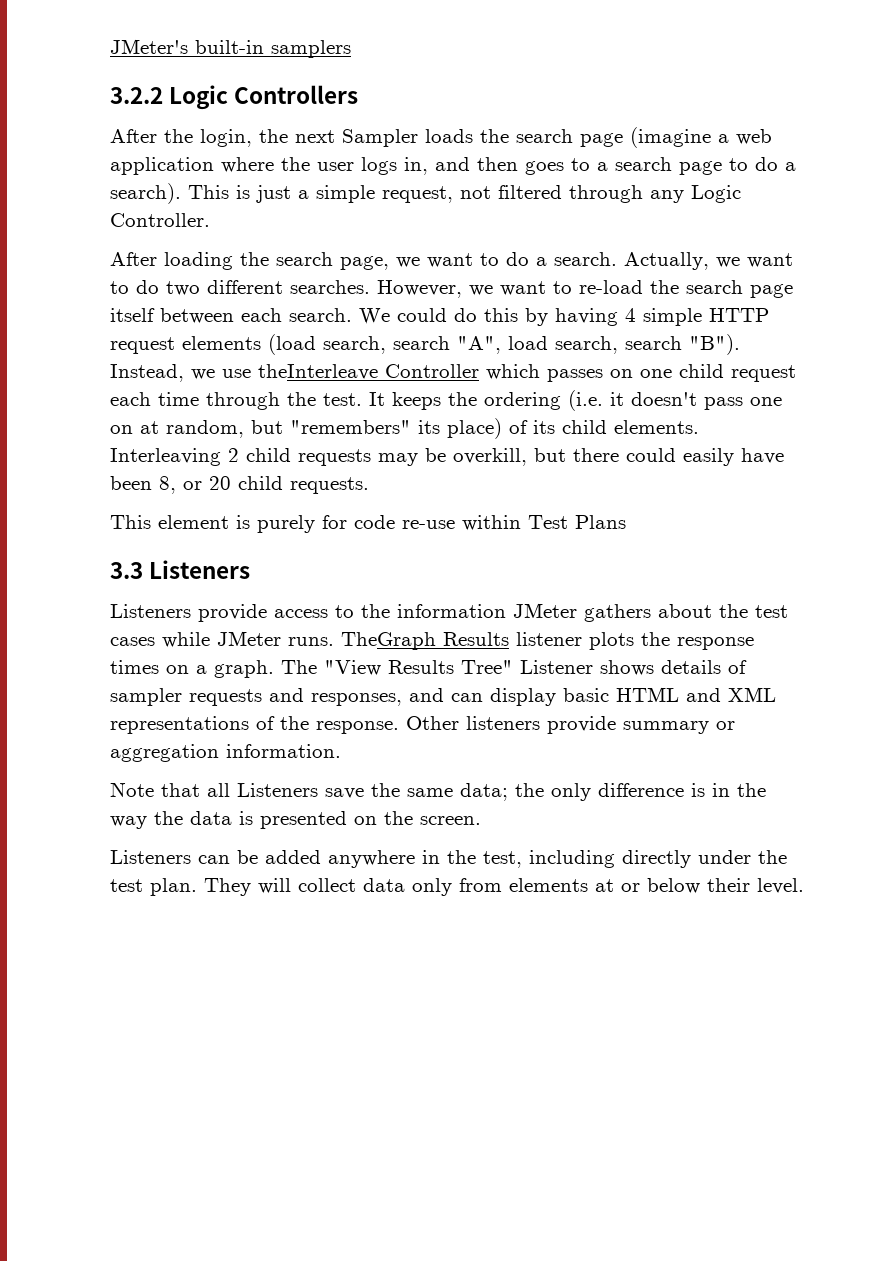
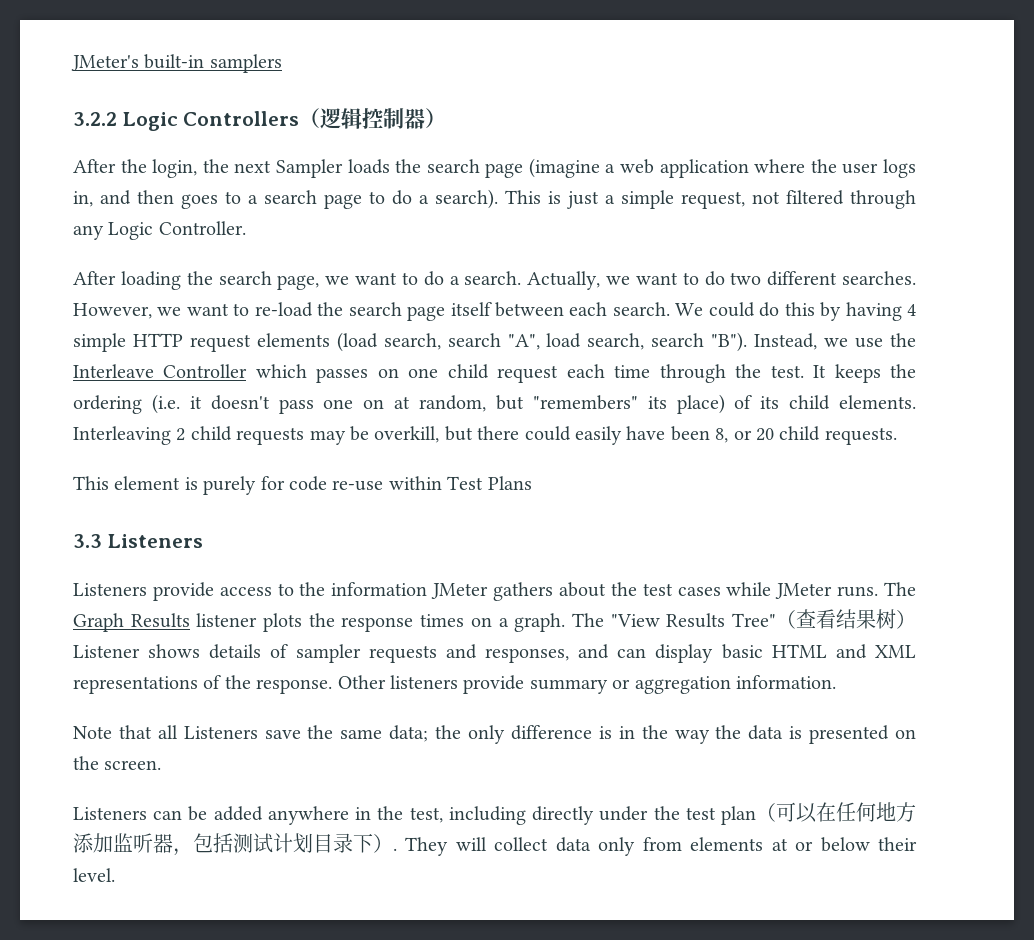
(359, 94) none -> [299,108,447,129] （逻辑控制器）
[258,364,378,380] theInterleave -> [889,333,916,347] [73,364,154,378] the Interleave
[341,632,436,650] TheGraph -> [884,582,917,596] [73,613,124,632] The Graph
(513, 667) none -> [776,609,916,629] （查看结果树）
[150,878,197,896] plan. -> [721,802,917,825] [73,833,397,856] plan（可以在任何地方添加监听器，包括测试计划目录下）.

